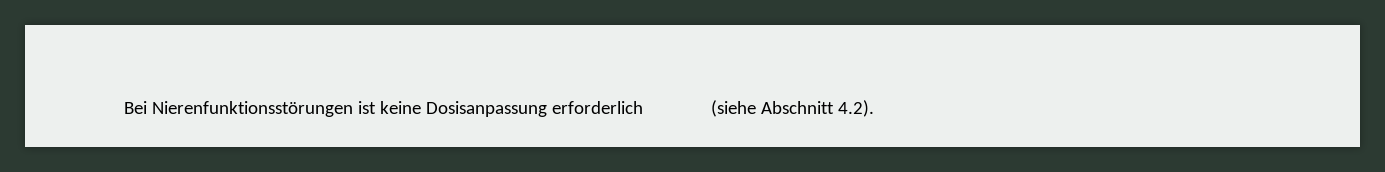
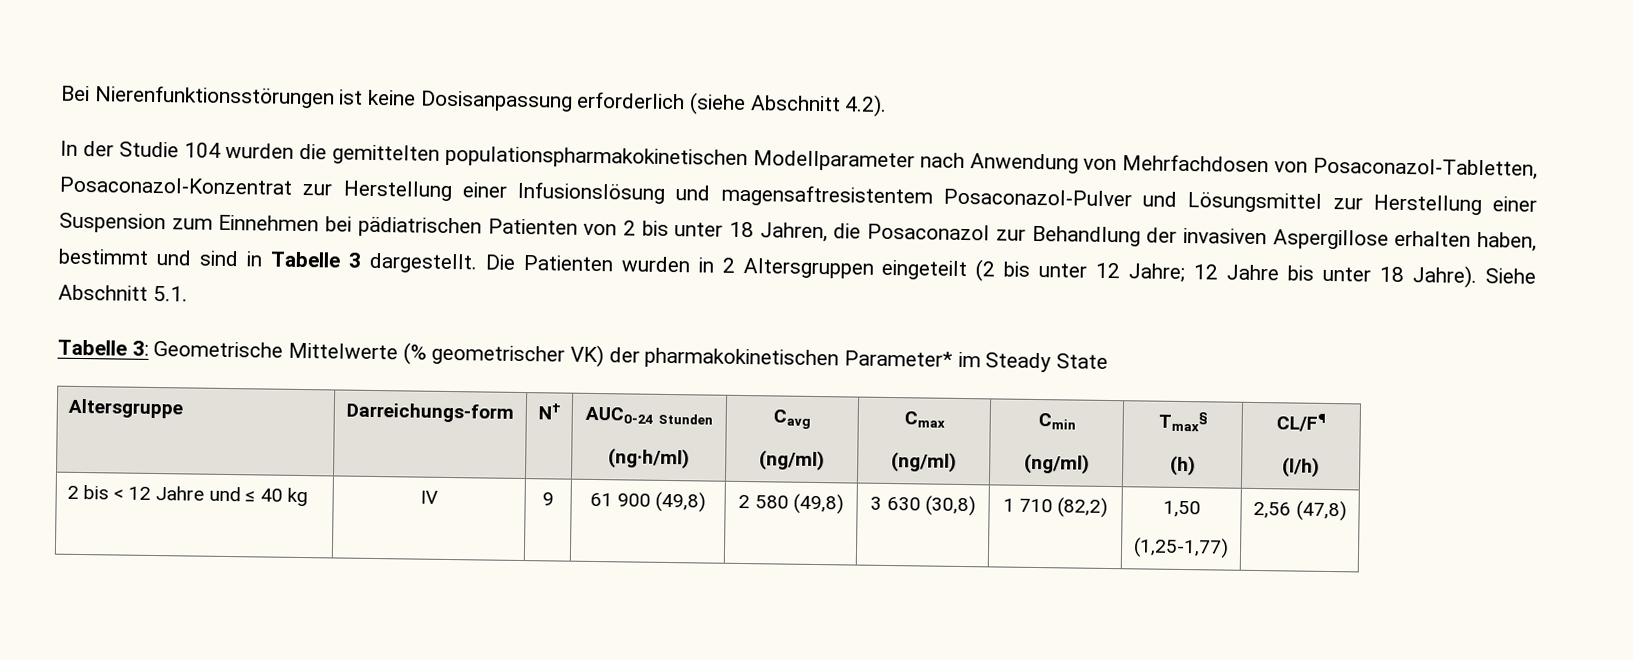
(874, 108) none -> [60,140,1539,180] [59,176,1537,216] [59,212,1538,252] [58,248,1537,288] [58,284,188,302] [57,339,1109,373] [67,398,183,419] [345,402,514,423] [537,403,561,420] [584,406,714,425] [608,448,690,470] [773,409,811,429] [759,450,825,472] [903,411,945,428] [891,452,957,473] [1037,413,1076,430] [1023,453,1090,475] [1157,411,1208,432] [1169,455,1196,477] [1276,413,1326,432] [1282,457,1320,478] [66,485,308,507] [419,490,438,504] [542,492,554,506] [589,491,707,513] [738,493,844,515] [870,495,976,517] [1002,497,1109,518] [1162,500,1201,518] [1133,537,1229,559] [1253,500,1347,522] // In der Studie 104 wurden die gemittelten populationspharmakokinetischen Modellparameter nach Anwendung von Mehrfachdosen von Posaconazol-Tabletten, Posaconazol-Konzentrat zur Herstellung einer Infusionslösung und magensaftresistentem Posaconazol-Pulver und Lösungsmittel zur Herstellung einer Suspension zum Einnehmen bei pädiatrischen Patienten von 2 bis unter 18 Jahren, die Posaconazol zur Behandlung der invasiven Aspergillose erhalten haben, bestimmt und sind in Tabelle 3 dargestellt. Die Patienten wurden in 2 Altersgruppen eingeteilt (2 bis unter 12 Jahre; 12 Jahre bis unter 18 Jahre). Siehe Abschnitt 5.1. // Tabelle 3: Geometrische Mittelwerte (% geometrischer VK) der pharmakokinetischen Parameter* im Steady State // Altersgruppe | Darreichungs-form | N† | AUC0-24 Stunden // (ng·h/ml) | Cavg // (ng/ml) | Cmax // (ng/ml) | Cmin // (ng/ml) | Tmax§ // (h) | CL/F¶ // (l/h) // 2 bis < 12 Jahre und ≤ 40 kg | IV | 9 | 61 900 (49,8) | 2 580 (49,8) | 3 630 (30,8) | 1 710 (82,2) | 1,50 // (1,25-1,77) | 2,56 (47,8)

